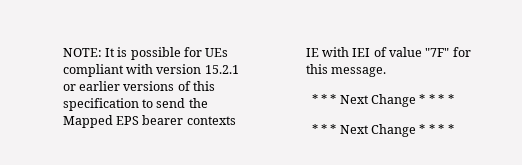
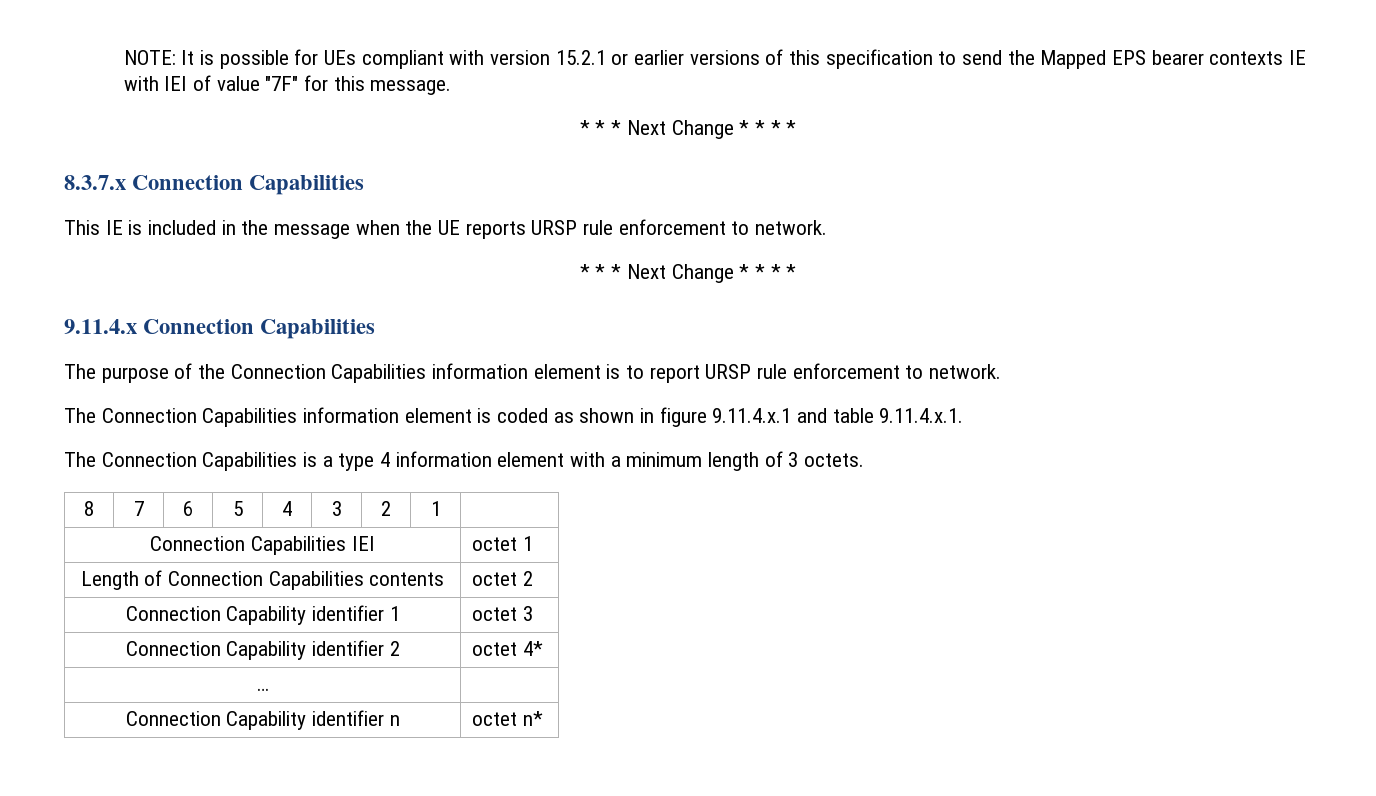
[311,124,454,137] // * * * Next Change * * * * -> [64,175,365,195] [64,219,828,239] [579,264,797,283] [64,319,376,339] [64,363,1002,383] [64,407,964,427] [64,451,865,471] [84,501,94,516] [133,501,144,516] [183,501,193,516] [232,501,243,516] [282,501,292,516] [331,501,342,516] [381,501,391,516] [430,501,441,516] [150,536,375,555] [472,536,534,551] [80,570,445,590] [472,571,534,586] [125,605,400,625] [472,606,534,621] [125,640,400,660] [472,641,544,656] [256,688,269,691] [125,710,400,730] [472,711,544,726] // 8.3.7.x Connection Capabilities // This IE is included in the message when the UE reports URSP rule enforcement to network. // * * * Next Change * * * * // 9.11.4.x Connection Capabilities // The purpose of the Connection Capabilities information element is to report URSP rule enforcement to network. // The Connection Capabilities information element is coded as shown in figure 9.11.4.x.1 and table 9.11.4.x.1. // The Connection Capabilities is a type 4 information element with a minimum length of 3 octets. // 8 | 7 | 6 | 5 | 4 | 3 | 2 | 1 | // Connection Capabilities IEI | octet 1 // Length of Connection Capabilities contents | octet 2 // Connection Capability identifier 1 | octet 3 // Connection Capability identifier 2 | octet 4* // … | // Connection Capability identifier n | octet n*

